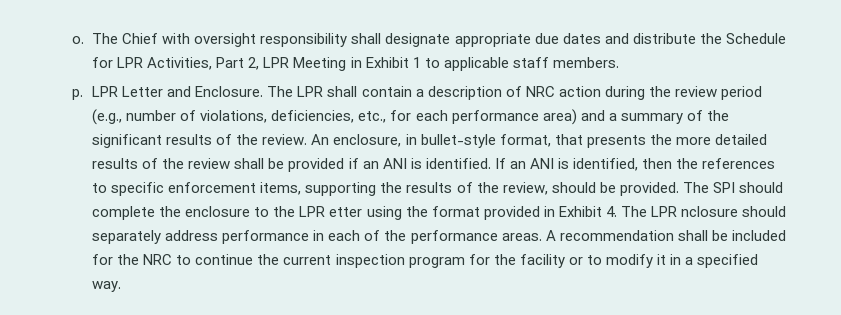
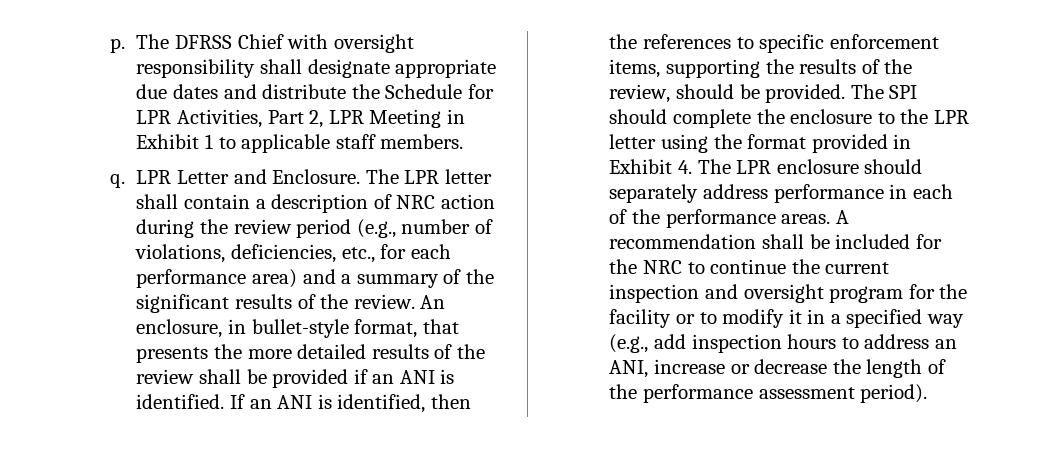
[72,33,119,44] o. The -> [110,34,232,53] p. The DFRSS
[72,89,84,100] p. -> [110,174,126,188] q.
(324, 91) none -> [444,169,492,184] letter
[329,207,363,217] etter -> [609,134,657,149] letter
[680,206,738,217] nclosure -> [776,159,859,174] enclosure
(405, 261) none -> [704,284,824,303] and oversight
[92,281,122,292] way. -> [926,314,964,328] [609,334,957,353] [609,359,946,378] [609,384,928,403] way (e.g., add inspection hours to address an ANI, increase or decrease the length of the performance assessment period).

